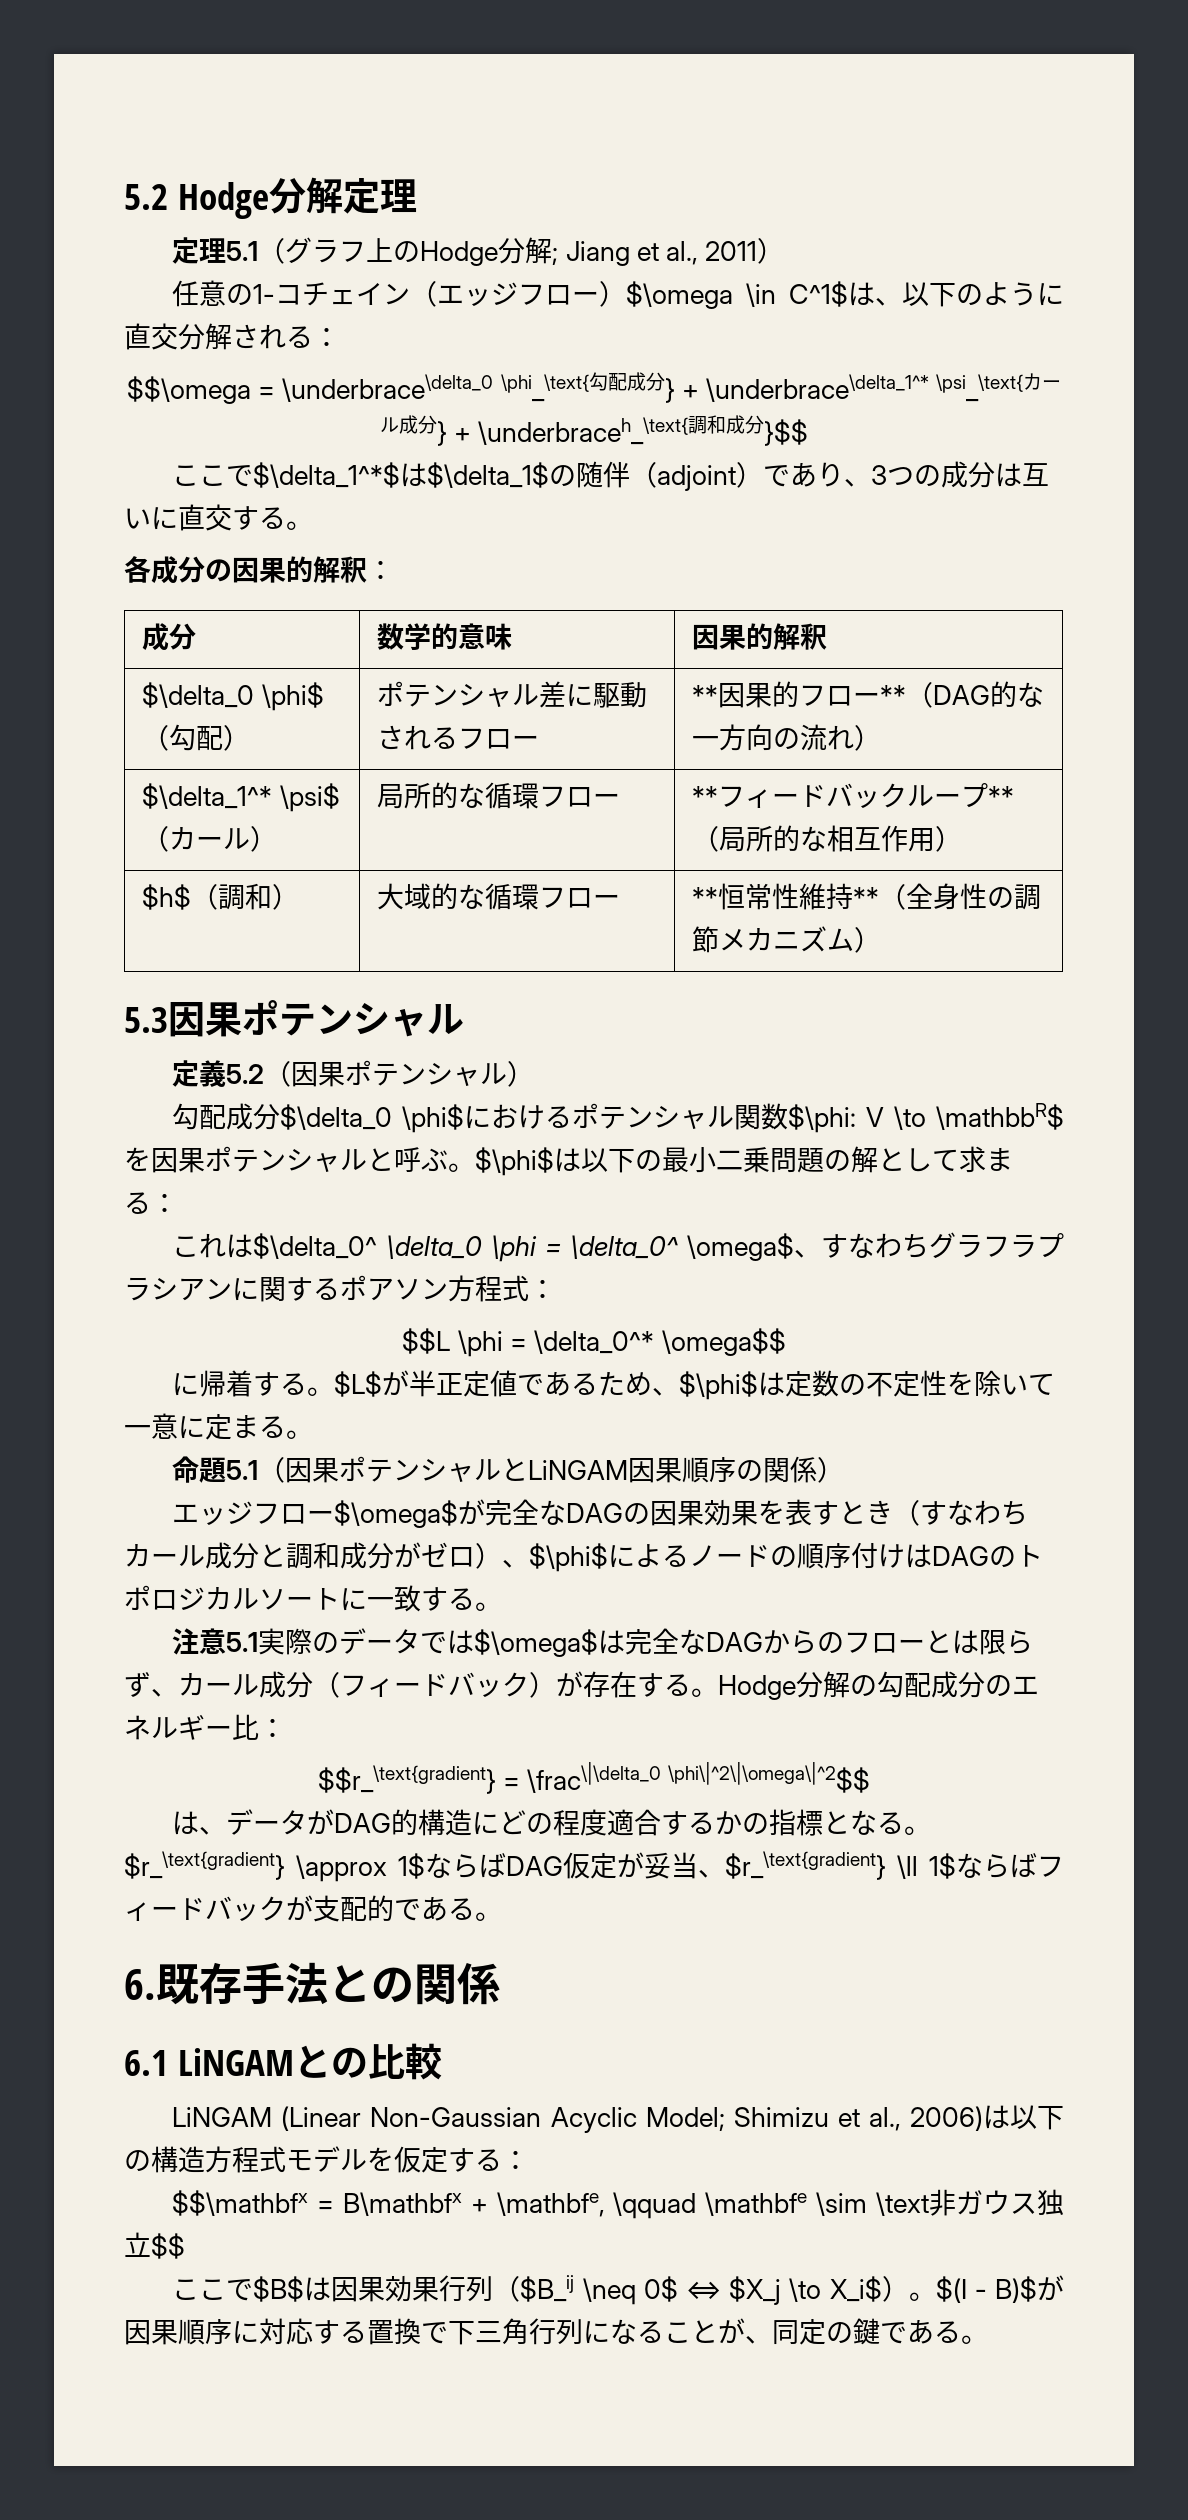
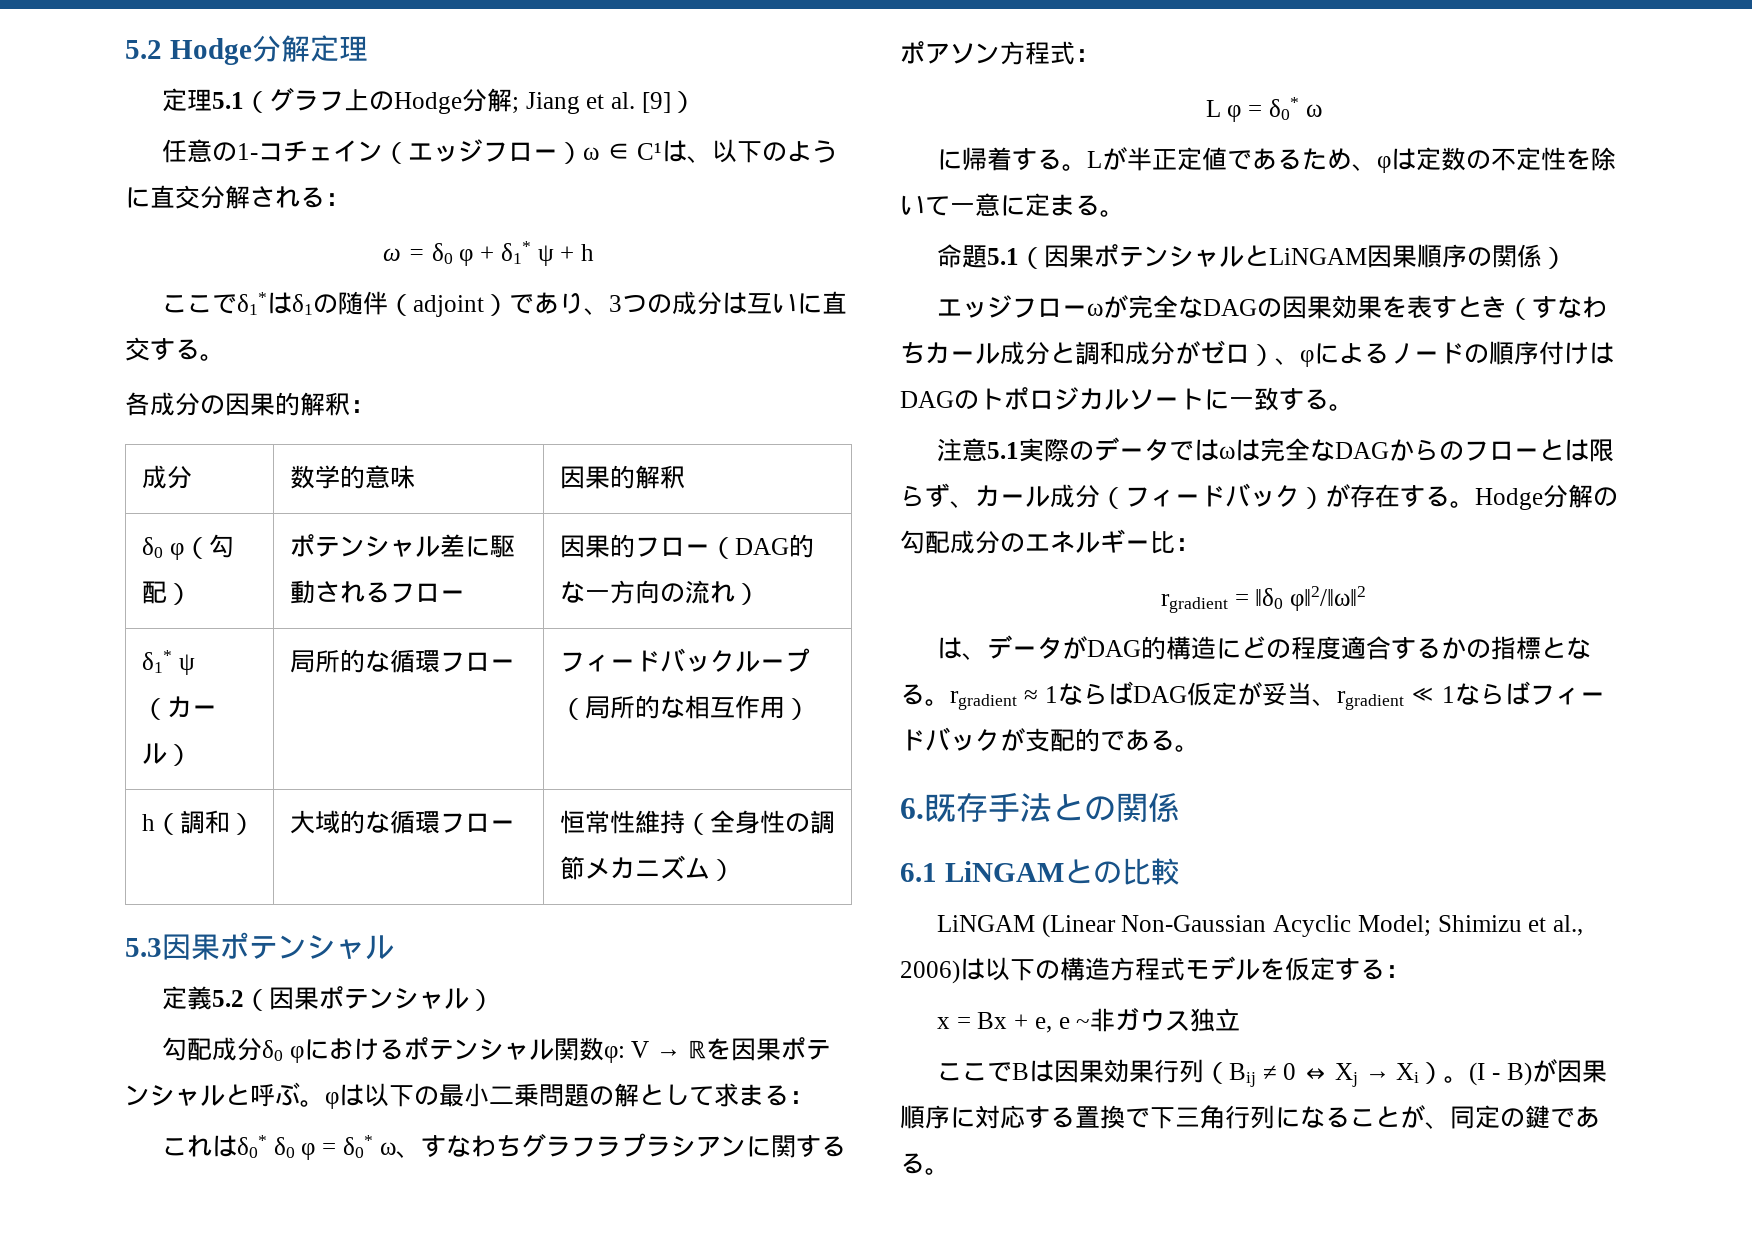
[666,241,758,265] al., 2011 -> [611,92,671,113] al. [9]
[626,281,848,309] $\omega \in C^1$ -> [582,143,663,160] ω ∈ C¹
[126,372,1062,404] [379,415,809,446] [172,462,550,488] $$\omega = \underbrace\delta_0 \phi_\text{勾配成分} + \underbrace\delta_1^* \psi_\text{カール成分} + \underbraceh_\text{調和成分}$$ // ここで$\delta_1^*$は$\delta_1$ -> [383,241,594,266] [161,292,313,315] ω = δ0 φ + δ1* ψ + h // ここでδ1*はδ1
[142,682,324,711] $\delta_0 \phi$ -> [141,537,184,560] δ0 φ
[692,685,719,705] ** -> (465, 595) none
[880,685,907,705] ** -> (710, 549) none
[142,783,340,812] $\delta_1^* \psi$ -> [141,650,195,675] δ1* ψ
[692,786,719,806] ** -> (515, 664) none
[988,786,1015,806] ** -> (810, 660) none
[142,884,192,910] $h$ -> [141,814,155,831] h
[692,887,719,907] ** -> (515, 825) none
[853,887,880,907] ** -> (685, 822) none
[280,1104,465,1133] $\delta_0 \phi$ -> [261,1040,304,1063] δ0 φ
[788,1103,1064,1133] $\phi: V \to \mathbbR$ -> [603,1040,706,1063] φ: V → ℝ
[475,1147,554,1176] $\phi$ -> [325,1092,339,1109] φ
[253,1233,794,1262] $\delta_0^ \delta_0 \phi = \delta_0^ \omega$ -> [236,1135,396,1160] δ0* δ0 φ = δ0* ω
[402,1328,786,1357] $$L \phi = \delta_0^* \omega$$ -> [1205,97,1322,122] L φ = δ0* ω
[334,1371,383,1397] $L$ -> [1086,151,1102,168] L
[679,1371,759,1400] $\phi$ -> [1376,156,1391,173] φ
[334,1500,459,1528] $\omega$ -> [1086,303,1103,316] ω
[529,1543,608,1572] $\phi$ -> [1300,350,1314,367] φ
[474,1629,599,1657] $\omega$ -> [1218,446,1235,459] ω
[317,1762,871,1794] $$r_\text{gradient} = \frac\|\delta_0 \phi\|^2\|\omega\|^2$$ -> [1160,586,1367,613] rgradient = ‖δ0 φ‖2/‖ω‖2
[124,1851,425,1882] $r_\text{gradient} \approx 1$ -> [950,686,1058,710] rgradient ≈ 1
[725,1851,956,1880] $r_\text{gradient} \ll 1$ -> [1336,686,1455,710] rgradient ≪ 1
[172,2190,929,2219] $$\mathbfx = B\mathbfx + \mathbfe, \qquad \mathbfe \sim \text -> [936,1012,1091,1033] x = Bx + e, e ~
[151,2233,185,2259] [172,2276,305,2302] $$ // ここで$B$ -> [936,1062,1029,1082] // ここでB
[520,2275,1037,2305] $B_ij \neq 0$ ⇔ $X_j \to X_i$）。$(I - B)$ -> [1228,1062,1532,1087] Bij ≠ 0 ⇔ Xj → Xi）。(I - B)

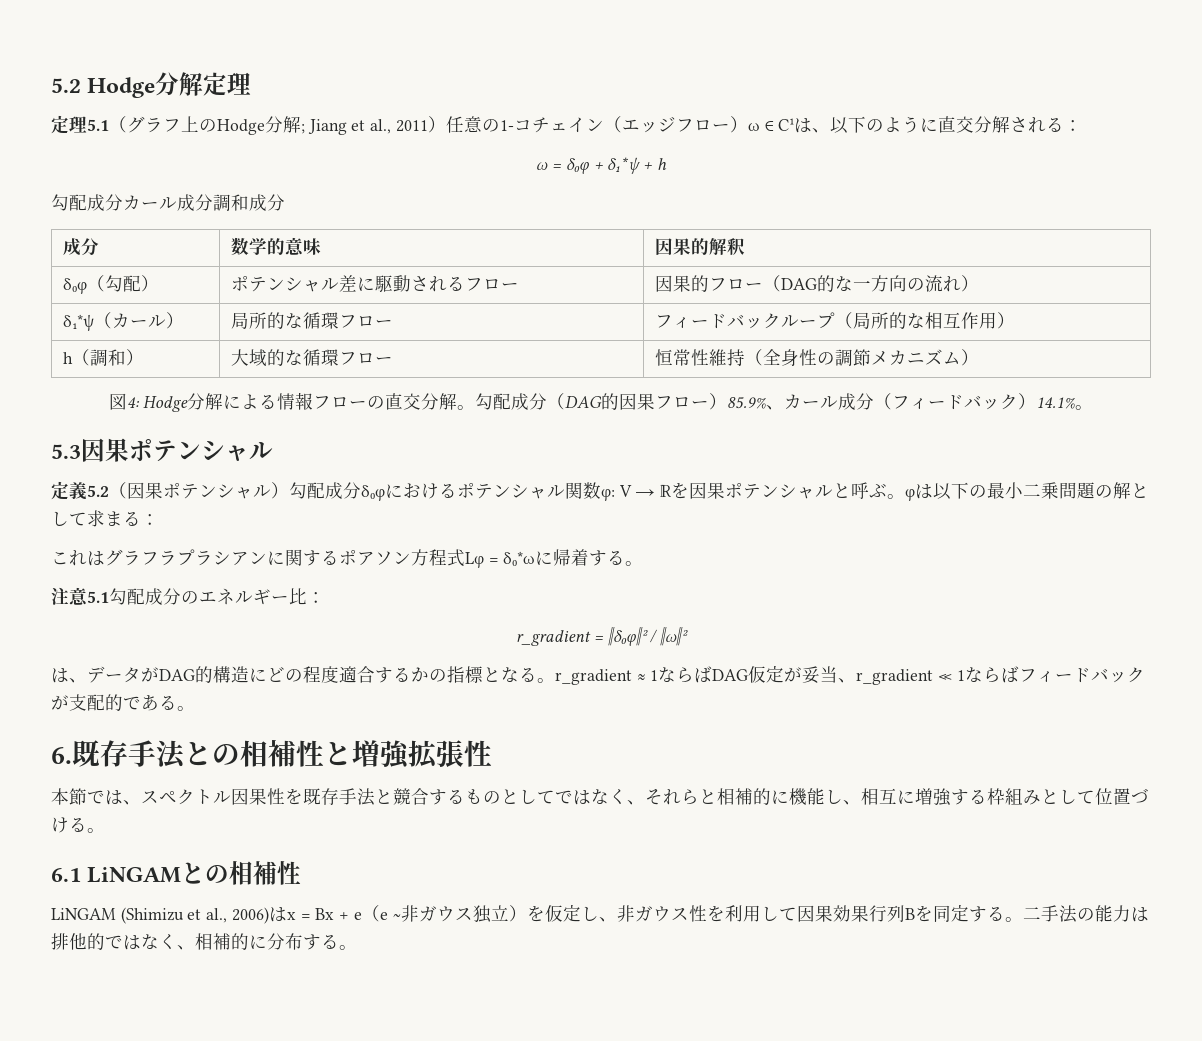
[611,91,696,113] al. [9]） // -> [370,116,446,134] al., 2011）
[431,241,594,266] [161,291,847,317] [125,337,225,361] [125,392,375,416] δ0 φ + δ1* ψ + h // ここでδ1*はδ1の随伴（adjoint）であり、3つの成分は互いに直交する。 // 各成分の因果的解釈： -> [565,157,667,174] [51,194,285,211] δ₀φ + δ₁*ψ + h // 勾配成分カール成分調和成分
[141,537,184,560] δ0 φ -> [63,278,88,294] δ₀φ
[141,650,195,675] δ1* ψ -> [63,314,95,331] δ₁*ψ
(735, 870) none -> [108,392,1094,412] // 図4: Hodge分解による情報フローの直交分解。勾配成分（DAG的因果フロー）85.9%、カール成分（フィードバック）14.1%。
[161,1037,304,1063] // 勾配成分δ0 φ -> [289,482,385,501] 勾配成分δ₀φ
[236,1134,521,1160] δ0* δ0 φ = δ0* ω、すなわち -> (105, 558) none
[1075,49,1100,62] [1205,97,1322,122] [936,147,1616,173] [900,193,1125,217] [936,244,1567,269] [936,295,1607,320] [900,340,1614,367] [900,387,1354,411] [936,437,1614,462] [900,483,1618,510] ： // L φ = δ0* ω // に帰着する。Lが半正定値であるため、φは定数の不定性を除いて一意に定まる。 // 命題5.1（因果ポテンシャルとLiNGAM因果順序の関係） // エッジフローωが完全なDAGの因果効果を表すとき（すなわちカール成分と調和成分がゼロ）、φによるノードの順序付けはDAGのトポロジカルソートに一致する。 // 注意5.1実際のデータではωは完全なDAGからのフローとは限らず、カール成分（フィードバック）が存在する。Hodge分解の -> [465,549,644,568] [51,587,109,606] Lφ = δ₀*ωに帰着する。 // 注意5.1
[1160,586,1367,613] rgradient = ‖δ0 φ‖2/‖ω‖2 -> [516,627,688,646] r_gradient = ‖δ₀φ‖² / ‖ω‖²
[950,691,1017,710] rgradient -> [555,669,632,685] r_gradient
[1336,691,1404,710] rgradient -> [856,669,934,685] r_gradient
[1116,793,1180,822] 関係 -> [240,739,492,769] [51,788,1149,806] [51,817,105,833] 相補性と増強拡張性 // 本節では、スペクトル因果性を既存手法と競合するものとしてではなく、それらと相補的に機能し、相互に増強する枠組みとして位置づける。
[1121,858,1180,885] [936,914,1584,938] [900,956,1410,984] 比較 // LiNGAM (Linear Non-Gaussian Acyclic Model; Shimizu et al., 2006)は以下の構造方程式モデルを仮定する： // -> [229,861,302,885] [51,907,287,924] 相補性 // LiNGAM (Shimizu et al., 2006)は
[1034,1017,1052,1033] e, -> [353,905,380,922] e（
[936,1059,1607,1087] [900,1105,1600,1129] // ここでBは因果効果行列（Bij ≠ 0 ⇔ Xj → Xi）。(I - B)が因果順序に対応する置換で下三角行列になることが、同定の鍵であ -> [508,904,1149,923] [51,933,321,950] ）を仮定し、非ガウス性を利用して因果効果行列Bを同定する。二手法の能力は排他的ではなく、相補的に分布す

